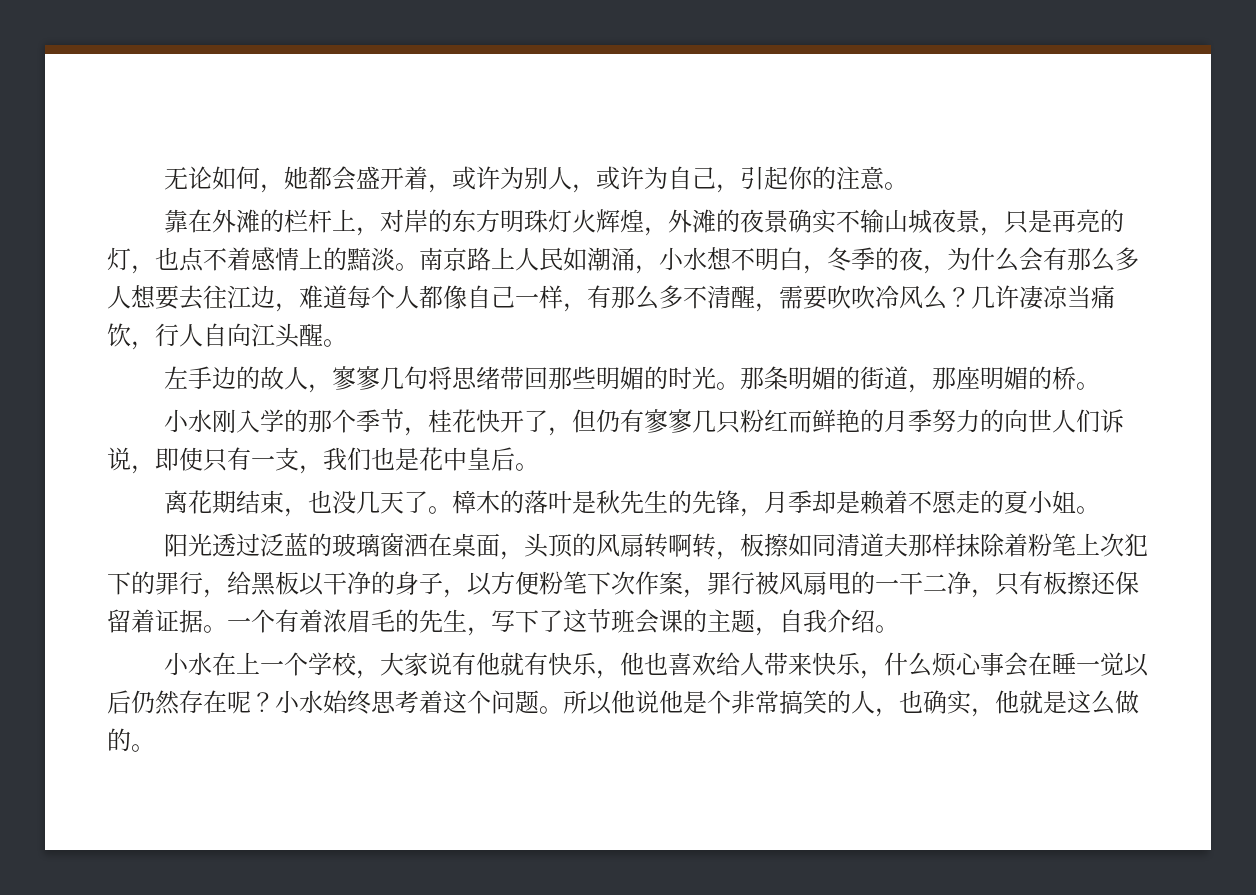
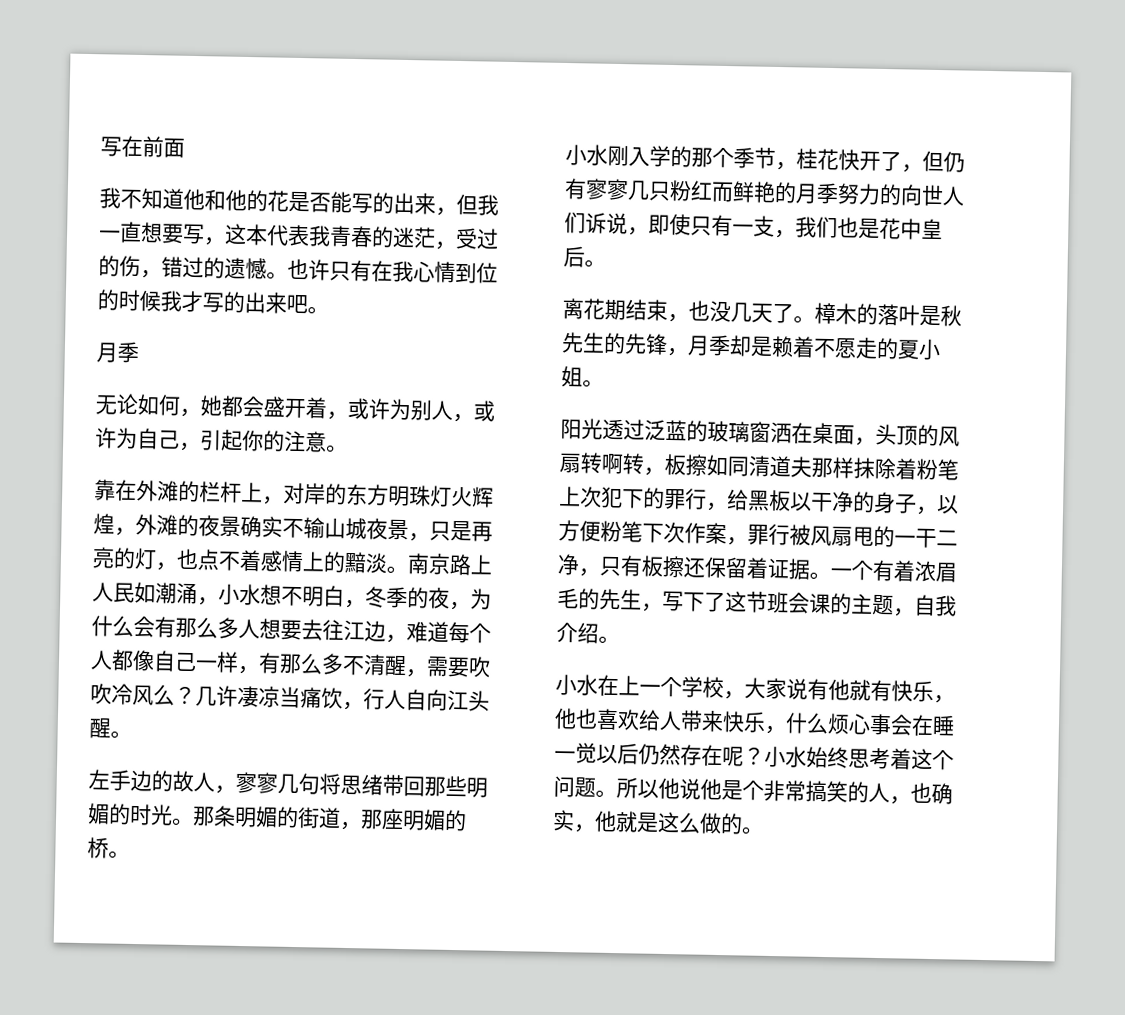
(163, 178) none -> [100,135,185,158] [99,187,499,216] [98,221,499,250] [98,255,498,284] [97,289,329,315] [96,341,140,363] 写在前面 // 我不知道他和他的花是否能写的出来，但我一直想要写，这本代表我青春的迷茫，受过的伤，错过的遗憾。也许只有在我心情到位的时候我才写的出来吧。 // 月季 //

